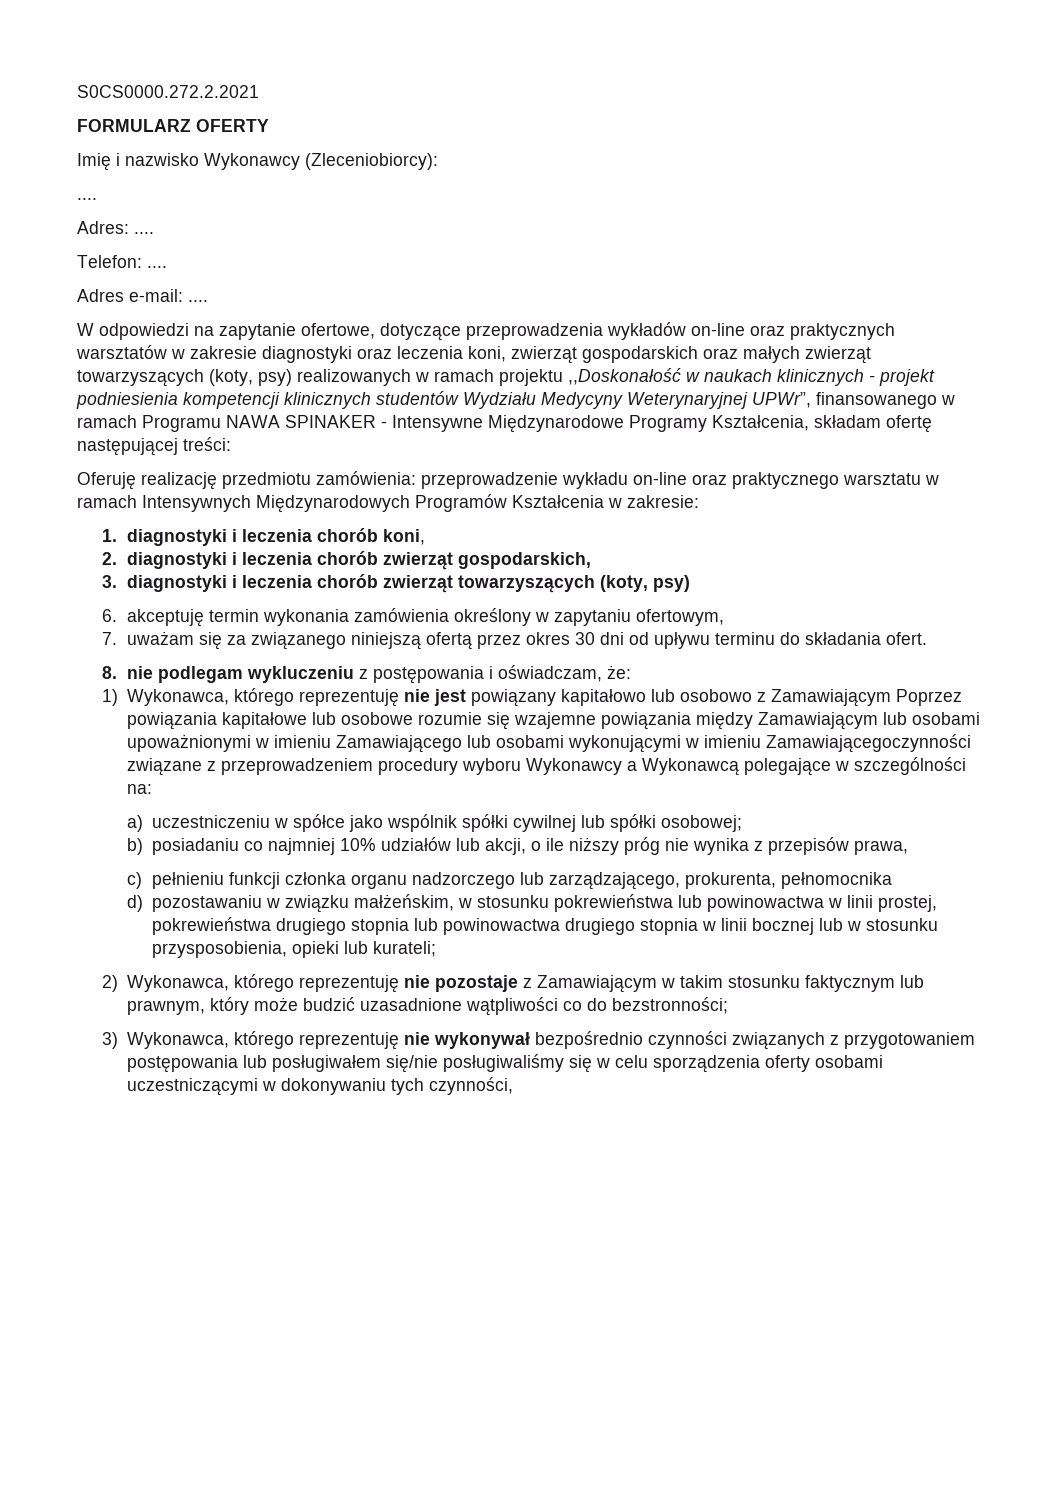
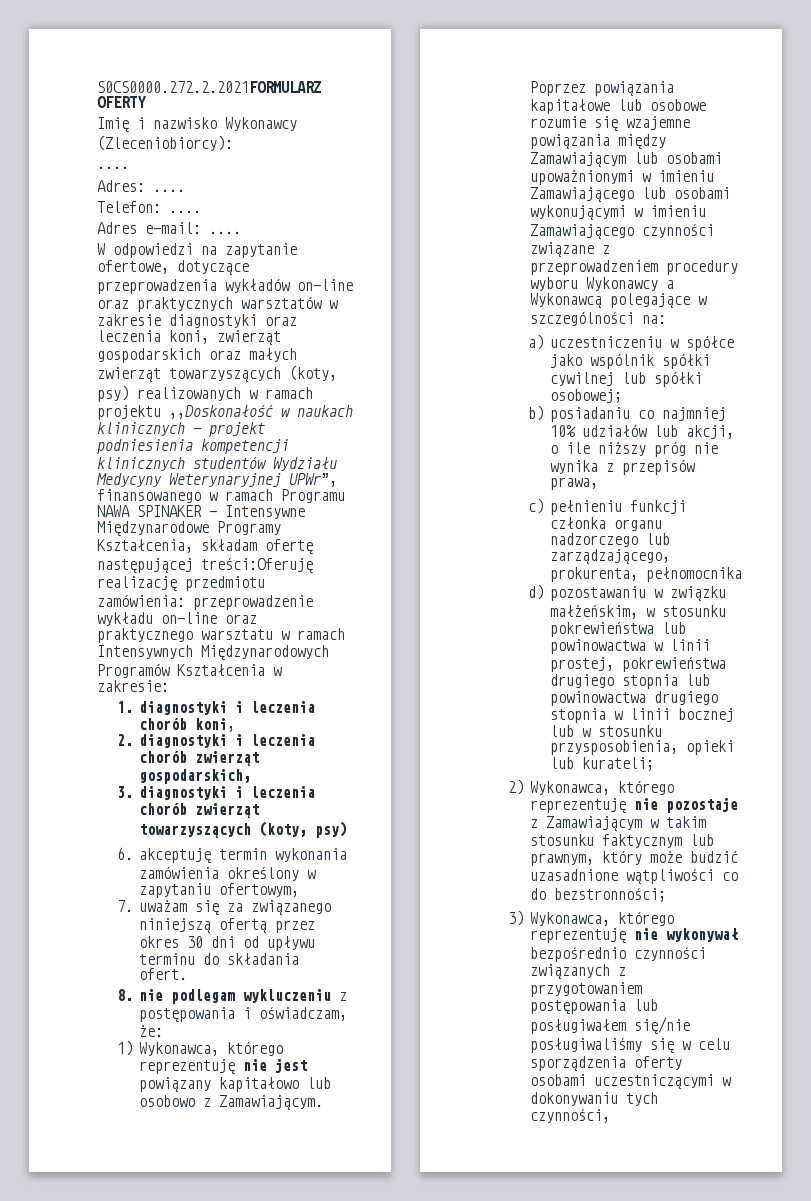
[77,85,259,98] [77,119,191,132] S0CS0000.272.2.2021 // FORMULARZ -> [97,81,321,93] S0CS0000.272.2.2021FORMULARZ
[183,437,231,451] [77,472,136,490] treści: // Oferuję -> [201,557,313,574] treści:Oferuję
[770,689,891,707] Zamawiającym -> [219,1095,324,1111] Zamawiającym.
[765,734,971,753] Zamawiającegoczynności -> [530,223,715,240] Zamawiającego czynności

